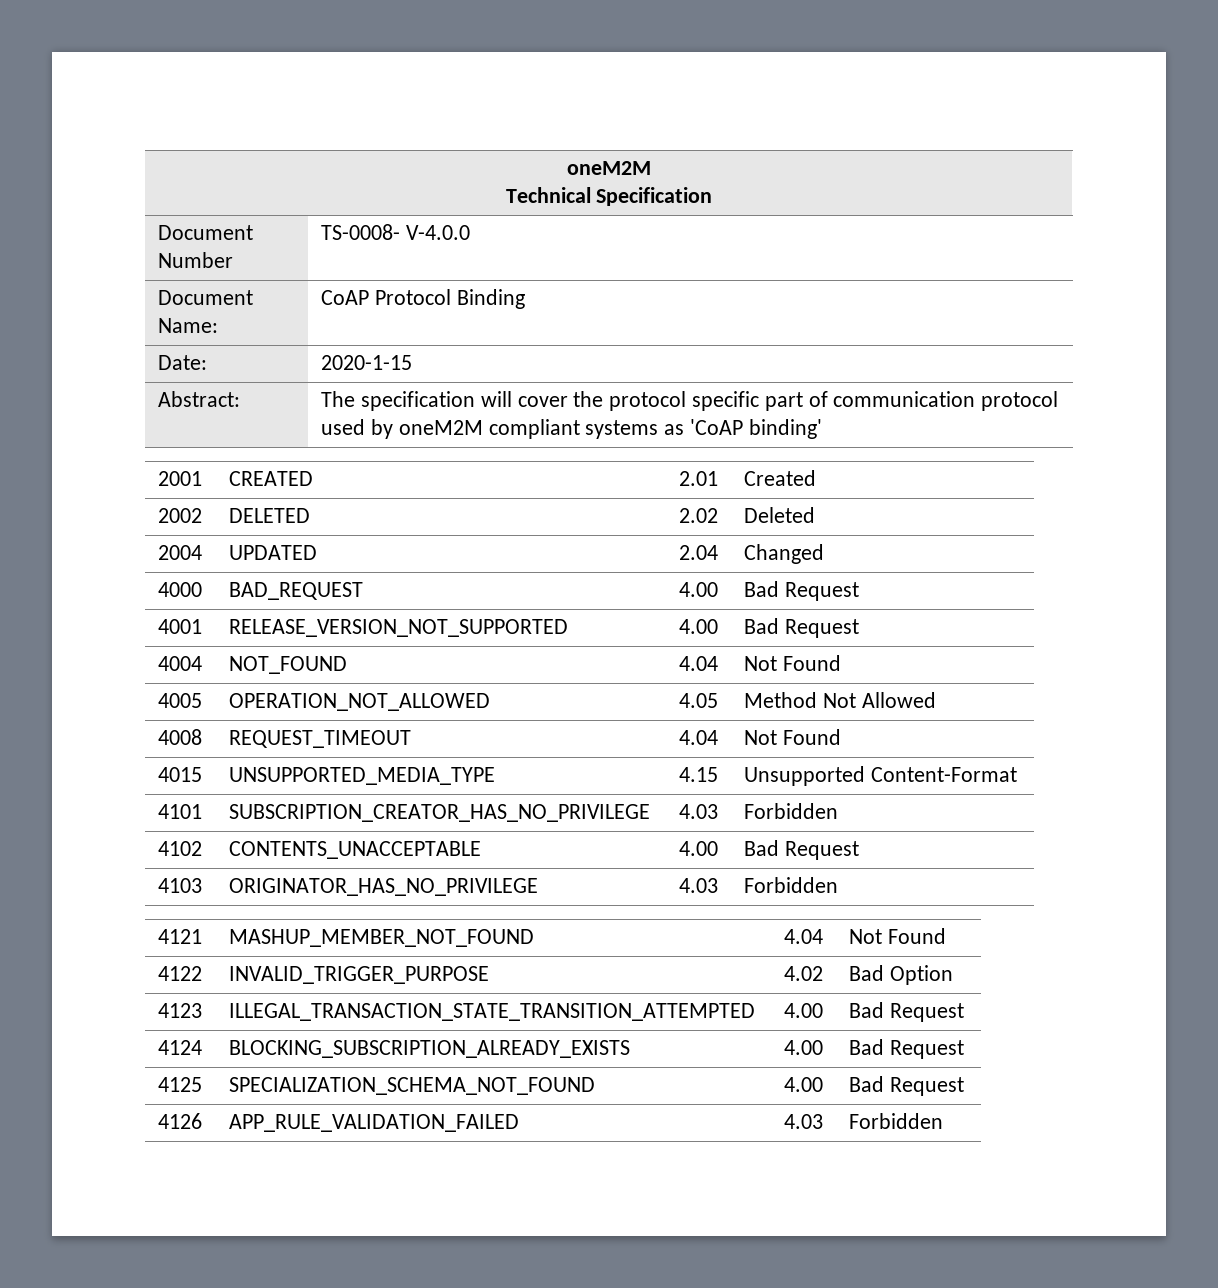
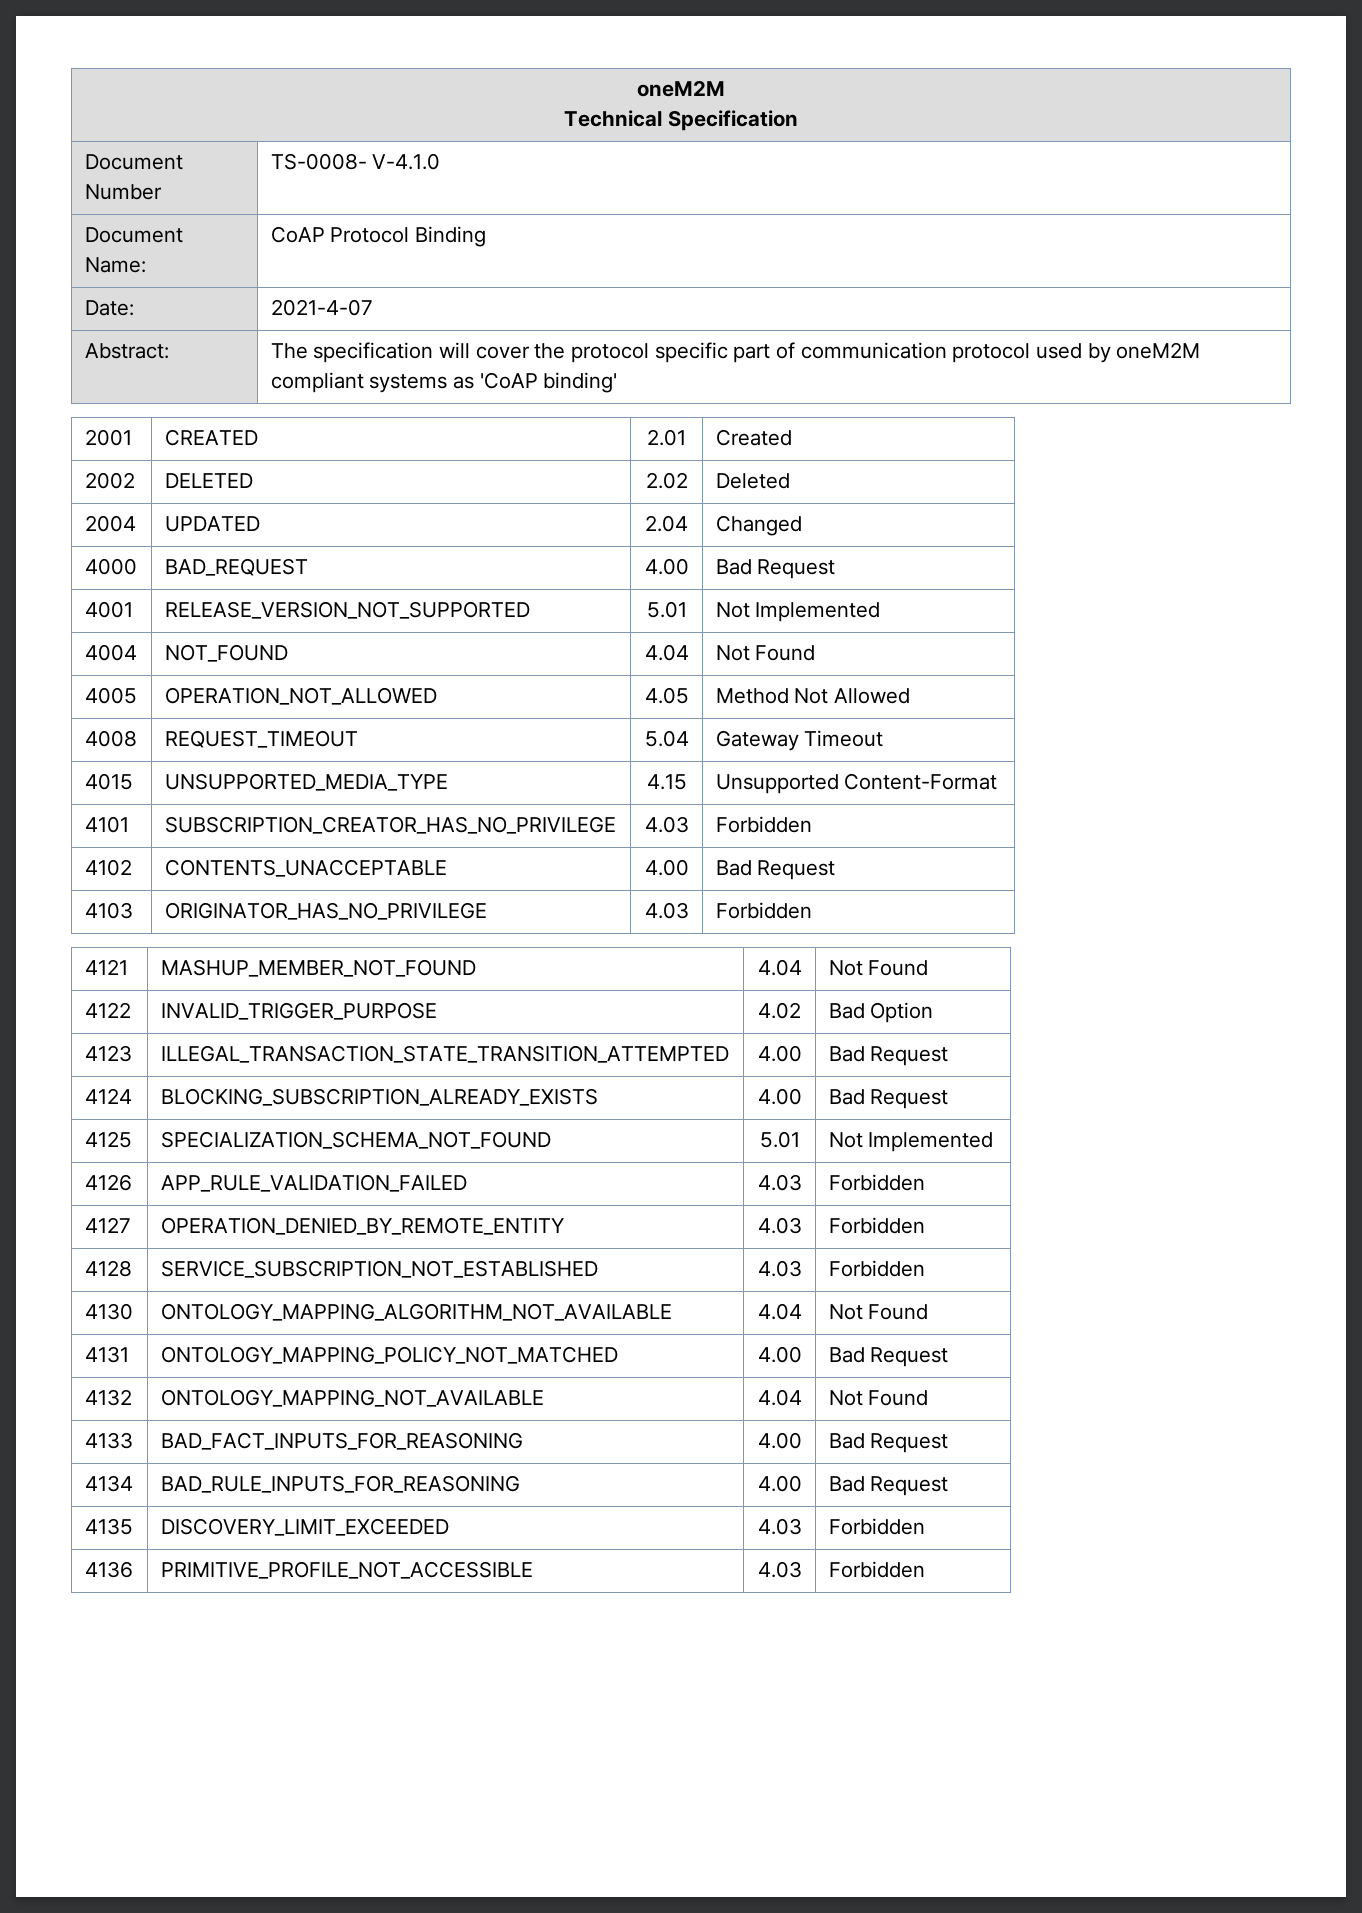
[406,225,471,240] V-4.0.0 -> [372,153,441,170] V-4.1.0
[321,355,413,370] 2020-1-15 -> [270,299,373,316] 2021-4-07
[678,619,718,634] [744,618,860,638] 4.00 | Bad Request -> [646,601,687,618] [715,602,881,622] 5.01 | Not Implemented
[678,730,718,745] [744,729,842,745] 4.04 | Not Found -> [644,730,689,747] [715,730,884,751] 5.04 | Gateway Timeout
[783,1077,823,1092] [849,1076,965,1096] 4.00 | Bad Request -> [759,1131,800,1148] [828,1132,994,1152] 5.01 | Not Implemented
(944, 1121) none -> [84,1217,131,1233] [160,1217,564,1235] [757,1217,802,1234] [828,1217,925,1234] [84,1260,132,1277] [160,1260,598,1278] [757,1260,802,1277] [828,1260,925,1277] [84,1303,133,1320] [160,1303,672,1321] [757,1303,802,1320] [828,1304,929,1320] [84,1346,129,1363] [160,1346,618,1364] [757,1346,802,1363] [828,1347,949,1367] [84,1389,132,1406] [160,1389,544,1407] [757,1389,802,1406] [828,1390,929,1406] [84,1432,133,1449] [160,1432,523,1450] [757,1432,802,1449] [828,1433,949,1453] [84,1475,133,1492] [160,1475,520,1493] [757,1475,802,1492] [828,1476,949,1496] [84,1518,133,1535] [160,1518,449,1536] [757,1518,802,1535] [828,1518,925,1535] [84,1561,133,1578] [160,1561,533,1579] [757,1561,802,1578] [828,1561,925,1578] // 4127 | OPERATION_DENIED_BY_REMOTE_ENTITY | 4.03 | Forbidden // 4128 | SERVICE_SUBSCRIPTION_NOT_ESTABLISHED | 4.03 | Forbidden // 4130 | ONTOLOGY_MAPPING_ALGORITHM_NOT_AVAILABLE | 4.04 | Not Found // 4131 | ONTOLOGY_MAPPING_POLICY_NOT_MATCHED | 4.00 | Bad Request // 4132 | ONTOLOGY_MAPPING_NOT_AVAILABLE | 4.04 | Not Found // 4133 | BAD_FACT_INPUTS_FOR_REASONING | 4.00 | Bad Request // 4134 | BAD_RULE_INPUTS_FOR_REASONING | 4.00 | Bad Request // 4135 | DISCOVERY_LIMIT_EXCEEDED | 4.03 | Forbidden // 4136 | PRIMITIVE_PROFILE_NOT_ACCESSIBLE | 4.03 | Forbidden

